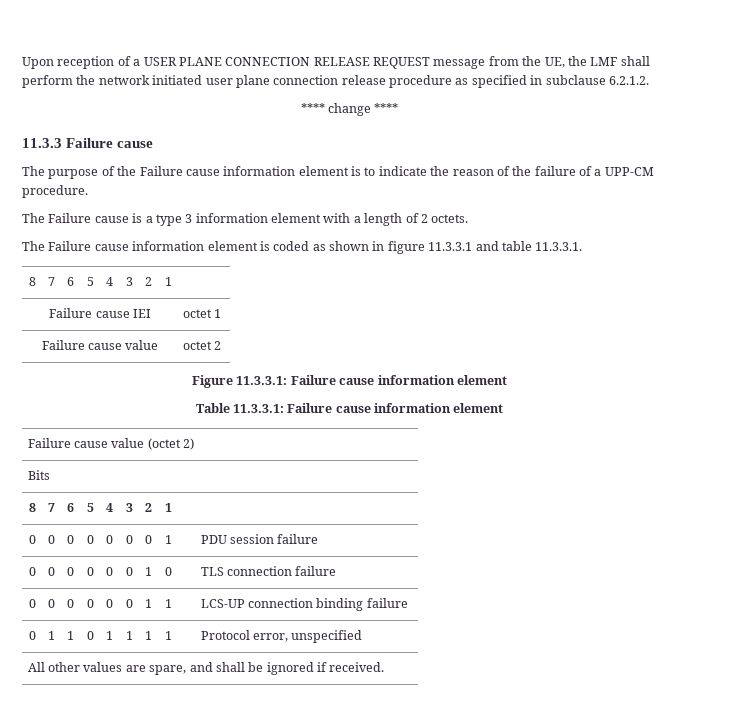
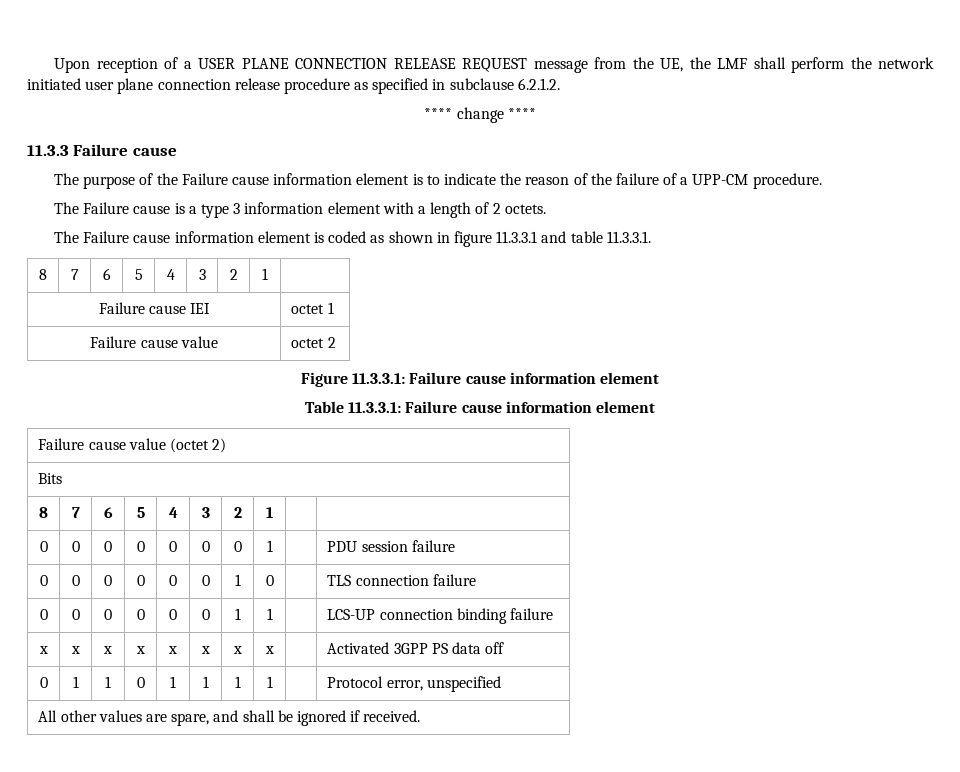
(408, 603) none -> [38,646,48,654] [70,646,80,654] [103,646,112,654] [135,646,145,654] [168,646,177,654] [200,646,210,654] [232,646,242,654] [264,646,274,654] [327,642,505,654] // x | x | x | x | x | x | x | x | | Activated 3GPP PS data off

